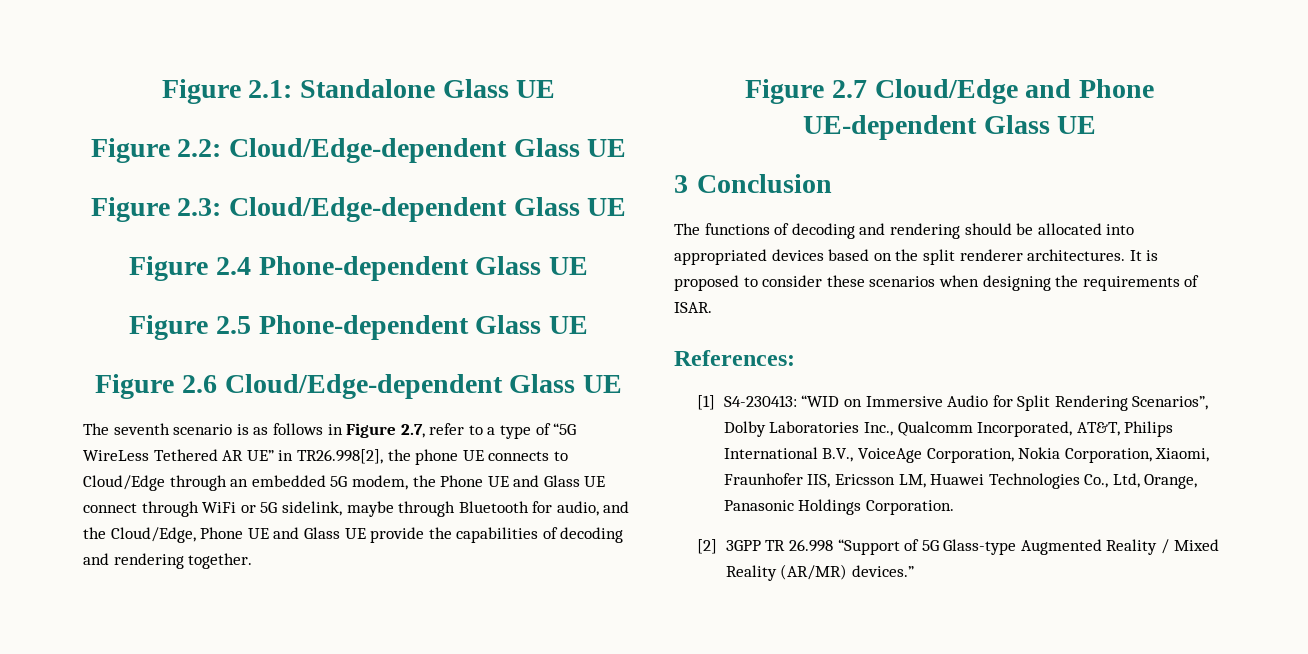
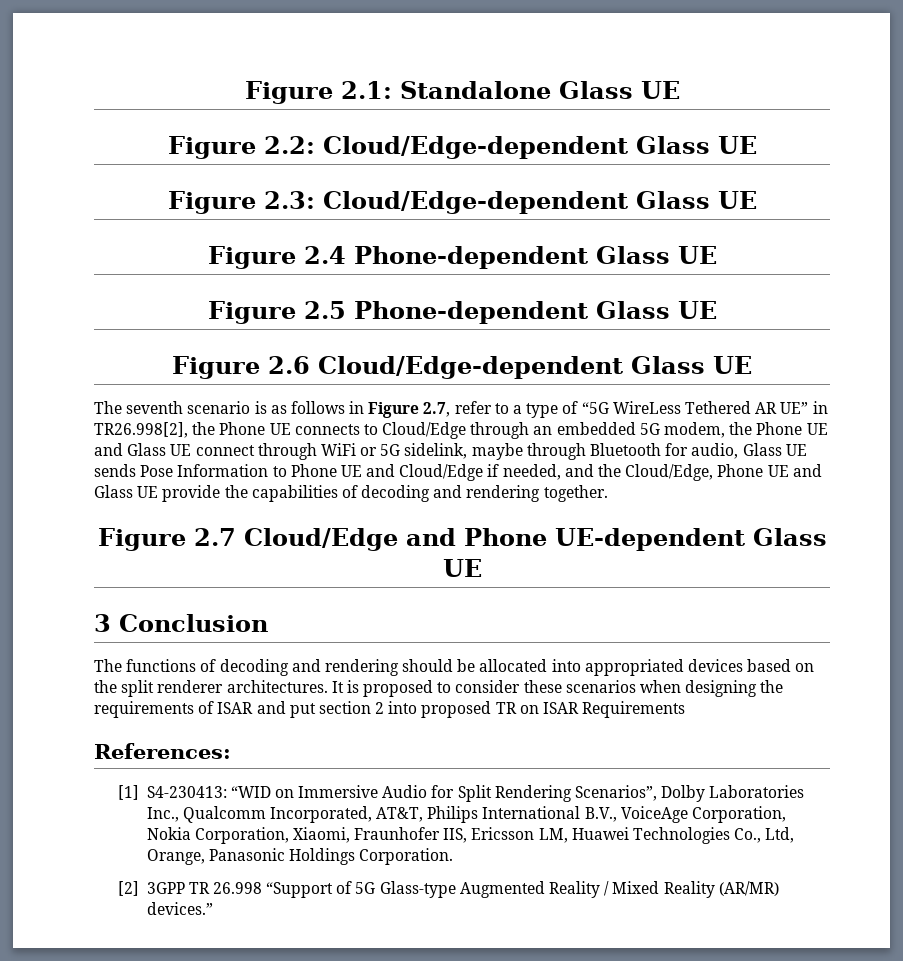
[415,449,459,465] phone -> [219,422,266,435] Phone
(599, 508) none -> [742,443,807,456] [94,464,561,481] Glass UE sends Pose Information to Phone UE and Cloud/Edge if needed,
[674,302,712,313] ISAR. -> [217,701,686,718] ISAR and put section 2 into proposed TR on ISAR Requirements

